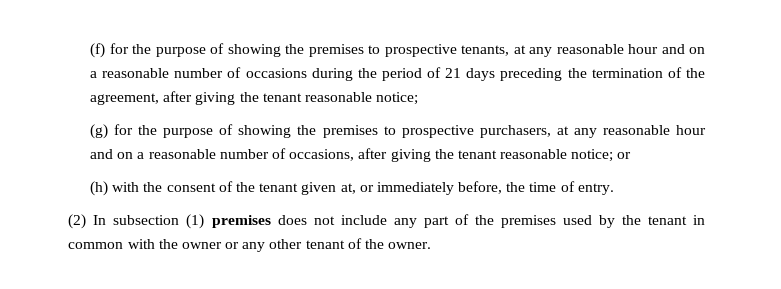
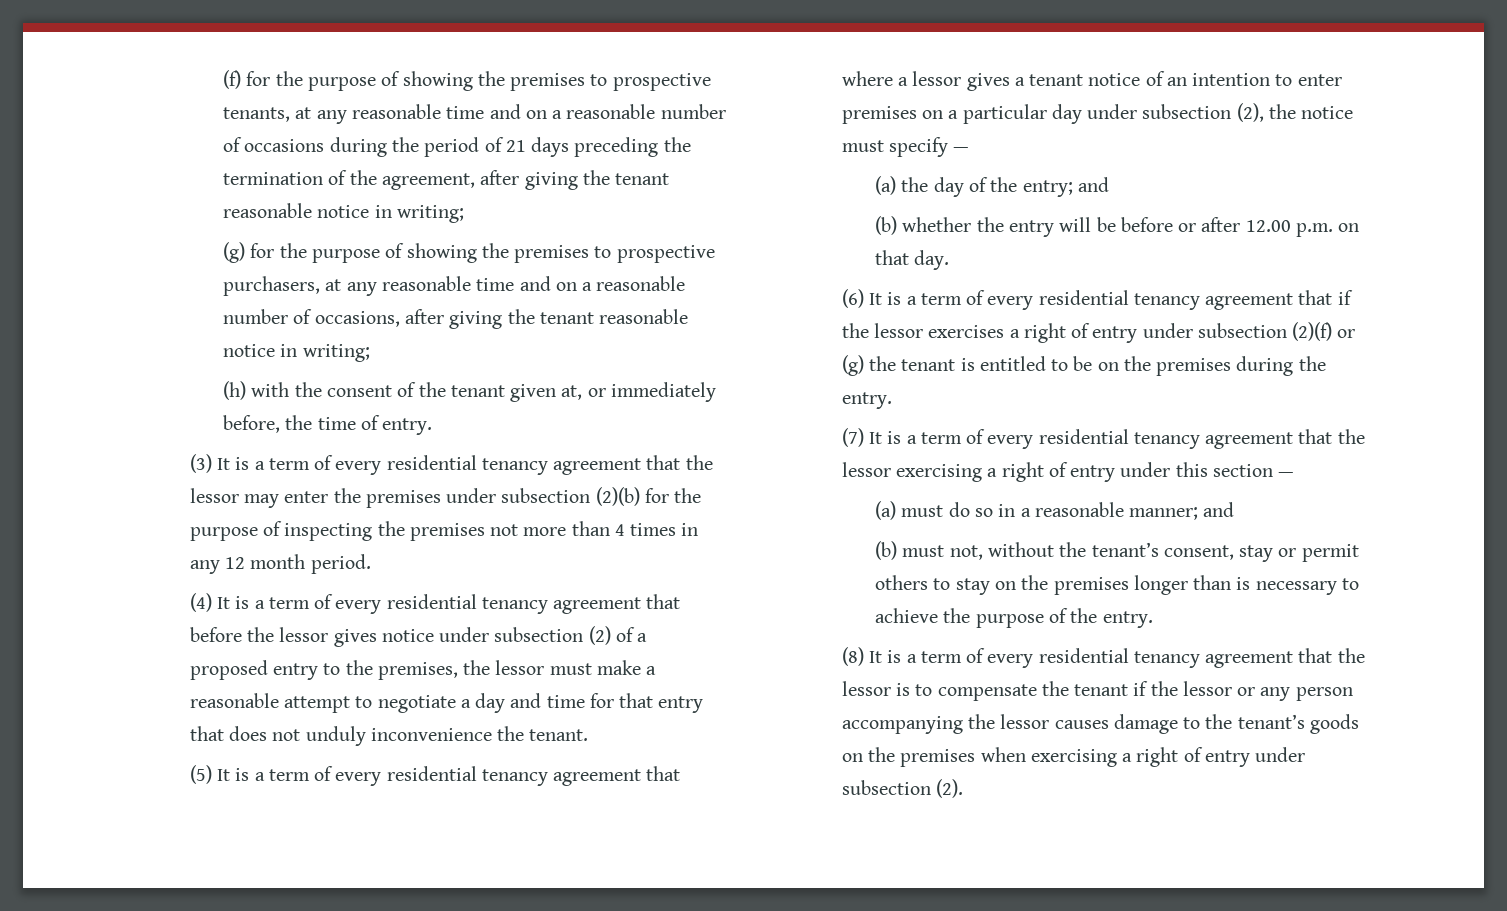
[628,44,659,54] hour -> [446,106,485,119] time
[376,92,419,105] notice; -> [317,205,464,223] notice in writing;
[676,125,706,135] hour -> [476,278,515,291] time
[571,149,632,162] notice; or -> [223,344,370,362] notice in writing;
[68,214,706,229] [68,238,432,252] (2) In subsection (1) premises does not include any part of the premises used by the tenant in common with the owner or any other tenant of the owner. -> [189,454,713,475] [189,487,702,508] [189,521,699,541] [189,554,371,574] [189,593,681,614] [189,626,648,647] [189,660,657,680] [189,693,704,713] [189,726,589,746] [189,765,681,786] [841,71,1342,91] [841,103,1354,124] [841,137,970,157] [875,176,1109,197] [875,216,1360,237] [875,250,950,270] [841,289,1353,310] [841,322,1356,343] [841,355,1326,376] [841,392,892,409] [841,428,1365,449] [841,462,1295,482] [875,501,1235,520] [875,541,1359,562] [875,575,1359,595] [875,608,1153,628] [841,647,1365,668] [841,681,1353,701] [841,714,1359,734] [841,747,1306,767] [841,779,964,798] (3) It is a term of every residential tenancy agreement that the lessor may enter the premises under subsection (2)(b) for the purpose of inspecting the premises not more than 4 times in any 12 month period. // (4) It is a term of every residential tenancy agreement that before the lessor gives notice under subsection (2) of a proposed entry to the premises, the lessor must make a reasonable attempt to negotiate a day and time for that entry that does not unduly inconvenience the tenant. // (5) It is a term of every residential tenancy agreement that where a lessor gives a tenant notice of an intention to enter premises on a particular day under subsection (2), the notice must specify — // (a) the day of the entry; and // (b) whether the entry will be before or after 12.00 p.m. on that day. // (6) It is a term of every residential tenancy agreement that if the lessor exercises a right of entry under subsection (2)(f) or (g) the tenant is entitled to be on the premises during the entry. // (7) It is a term of every residential tenancy agreement that the lessor exercising a right of entry under this section — // (a) must do so in a reasonable manner; and // (b) must not, without the tenant’s consent, stay or permit others to stay on the premises longer than is necessary to achieve the purpose of the entry. // (8) It is a term of every residential tenancy agreement that the lessor is to compensate the tenant if the lessor or any person accompanying the lessor causes damage to the tenant’s goods on the premises when exercising a right of entry under subsection (2).

